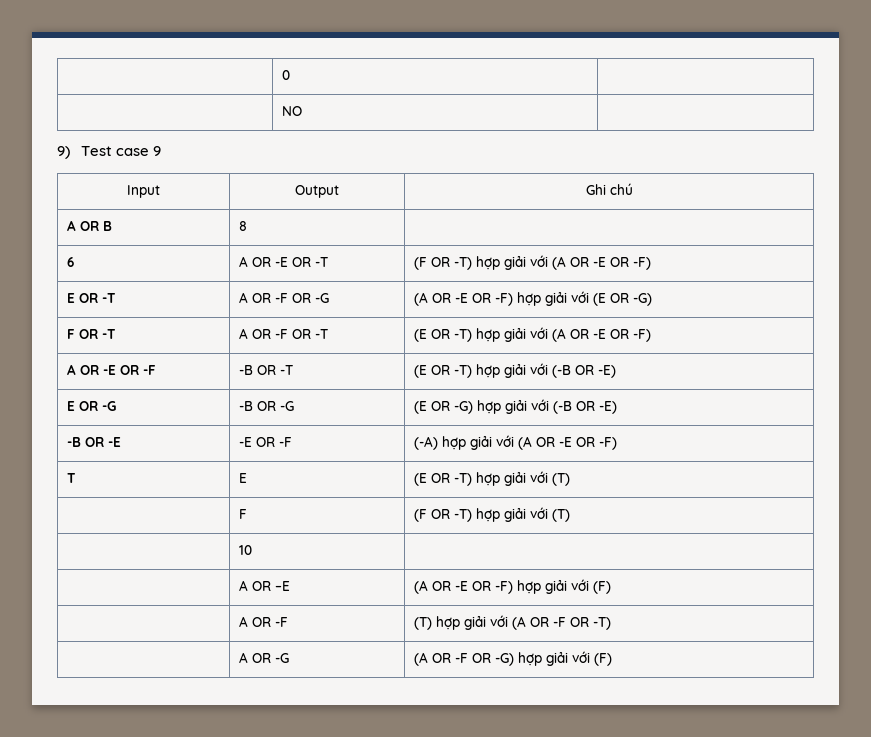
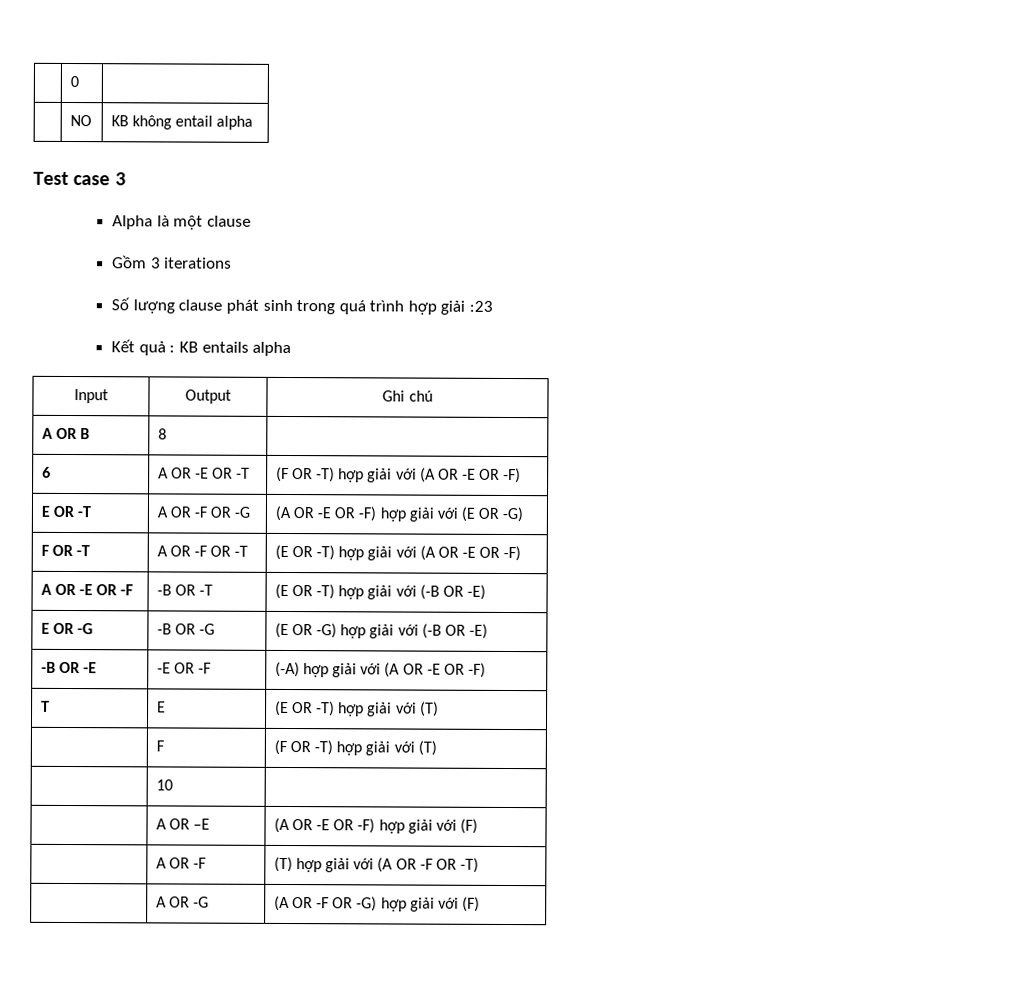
[57,146,161,159] // 9) Test case 9 -> [110,115,254,130] [33,171,126,186] [112,215,251,230] [112,255,233,269] [111,297,494,315] [111,339,292,357] KB không entail alpha // Test case 3 // Alpha là một clause // Gồm 3 iterations // Số lượng clause phát sinh trong quá trình hợp giải :23 // Kết quả : KB entails alpha

